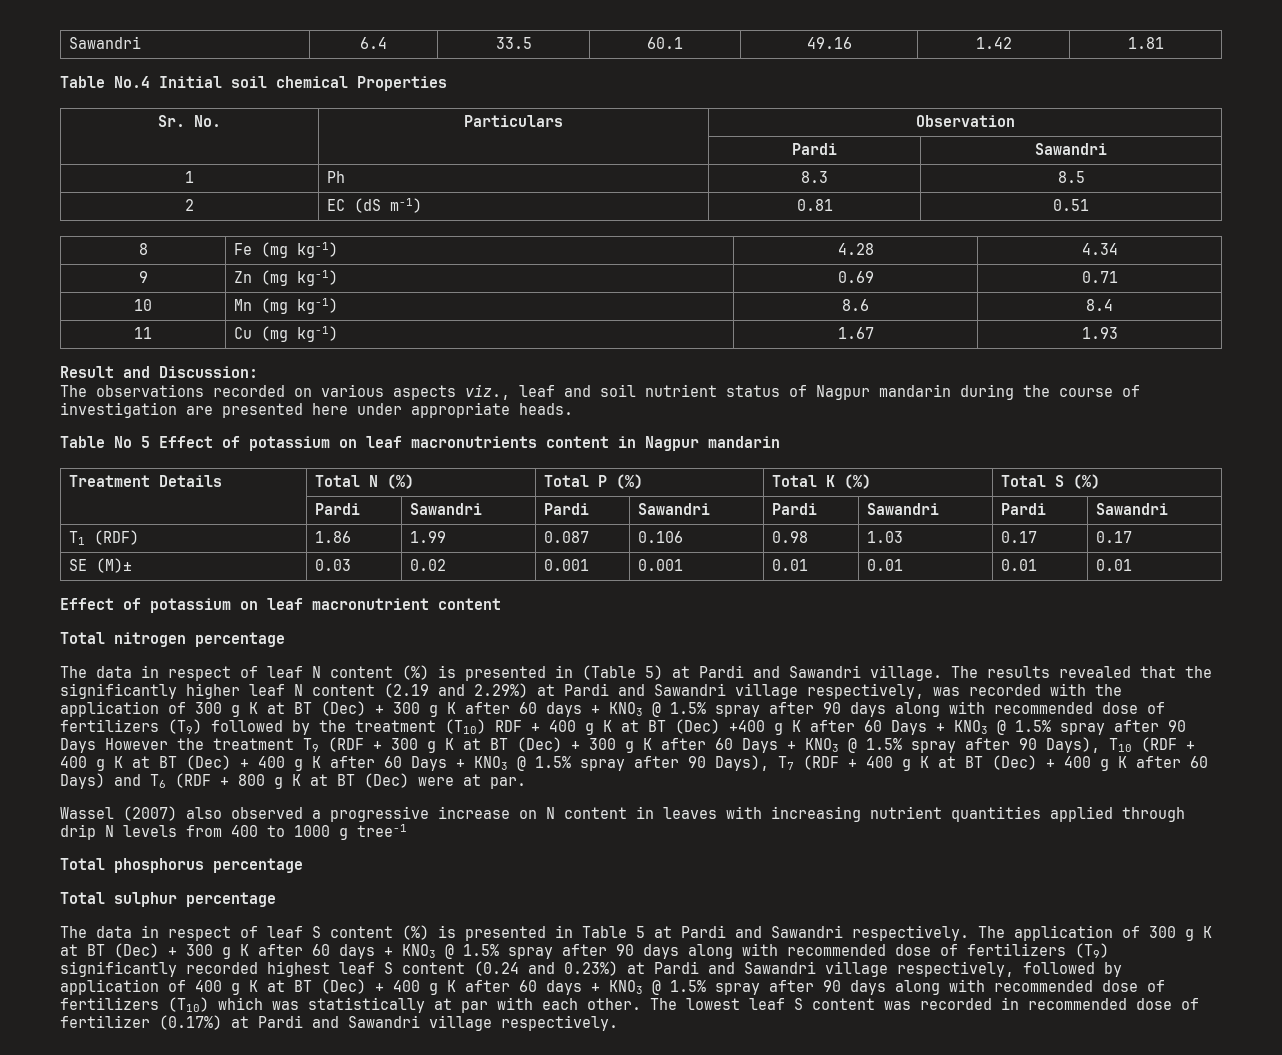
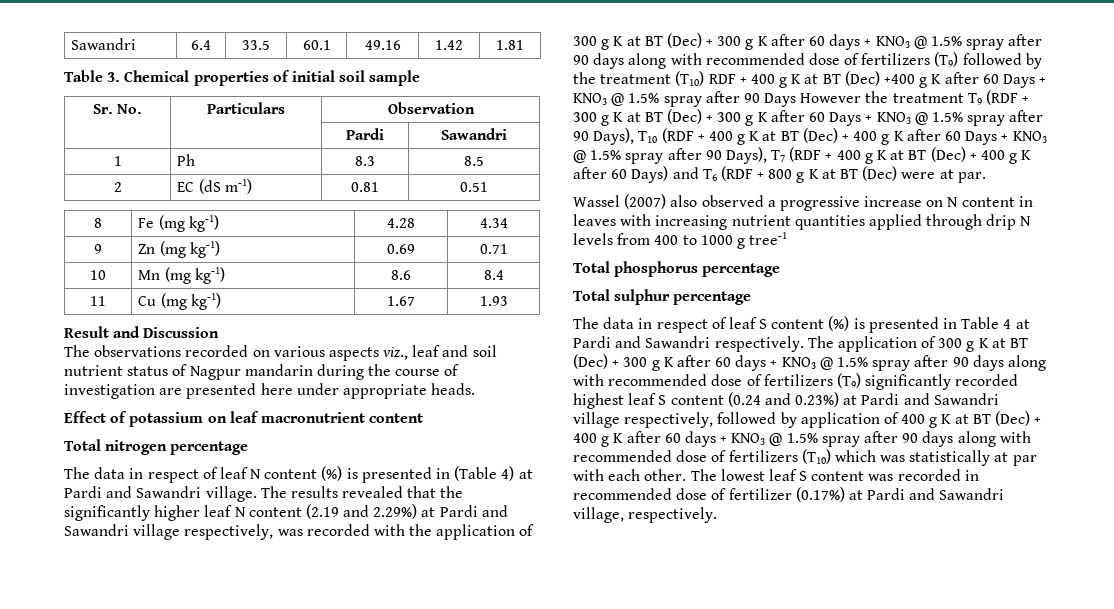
[114,76,447,91] No.4 Initial soil chemical Properties -> [107,70,421,86] 3. Chemical properties of initial soil sample
[159,366,258,378] Discussion: -> [143,327,220,338] Discussion
[60,436,780,451] [69,475,223,487] [315,474,415,489] [544,474,644,489] [772,474,872,489] [1001,474,1101,489] [315,503,361,515] [410,503,483,515] [544,503,590,515] [638,503,711,515] [772,503,818,515] [867,503,940,515] [1001,503,1047,515] [1096,503,1169,515] [69,530,140,545] [315,531,352,543] [410,531,447,543] [544,531,590,543] [638,531,684,543] [772,531,809,543] [867,531,904,543] [1001,531,1038,543] [1096,531,1133,543] [69,558,133,573] [315,559,352,571] [410,559,447,571] [544,559,590,571] [638,559,684,571] [772,559,809,571] [867,559,904,571] [1001,559,1038,571] [1096,559,1133,571] // Table No 5 Effect of potassium on leaf macronutrients content in Nagpur mandarin // Treatment Details | Total N (%) | Total P (%) | Total K (%) | Total S (%) // | Pardi | Sawandri | Pardi | Sawandri | Pardi | Sawandri | Pardi | Sawandri // T1 (RDF) | 1.86 | 1.99 | 0.087 | 0.106 | 0.98 | 1.03 | 0.17 | 0.17 // SE (M)± | 0.03 | 0.02 | 0.001 | 0.001 | 0.01 | 0.01 | 0.01 | 0.01 -> (476, 389) none
[645,665,663,680] 5) -> [501,466,515,481] 4)
[636,926,645,938] 5 -> [1003,319,1012,329] 4
[429,1015,492,1031] village -> [573,507,624,523] village,

